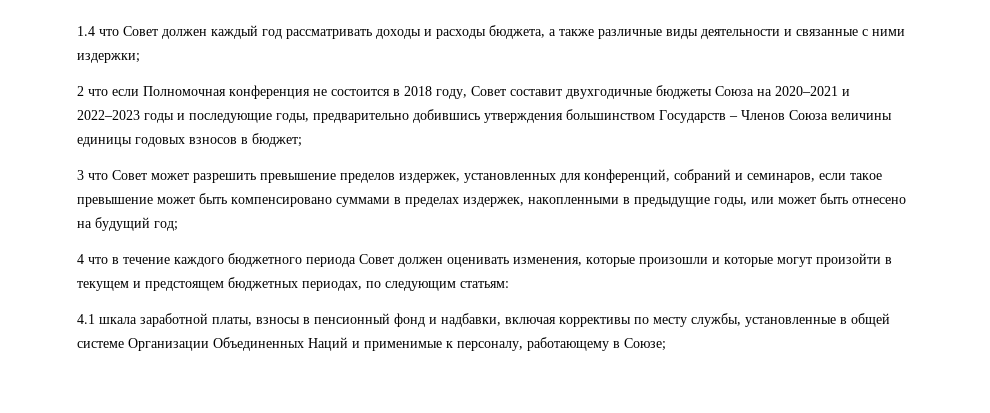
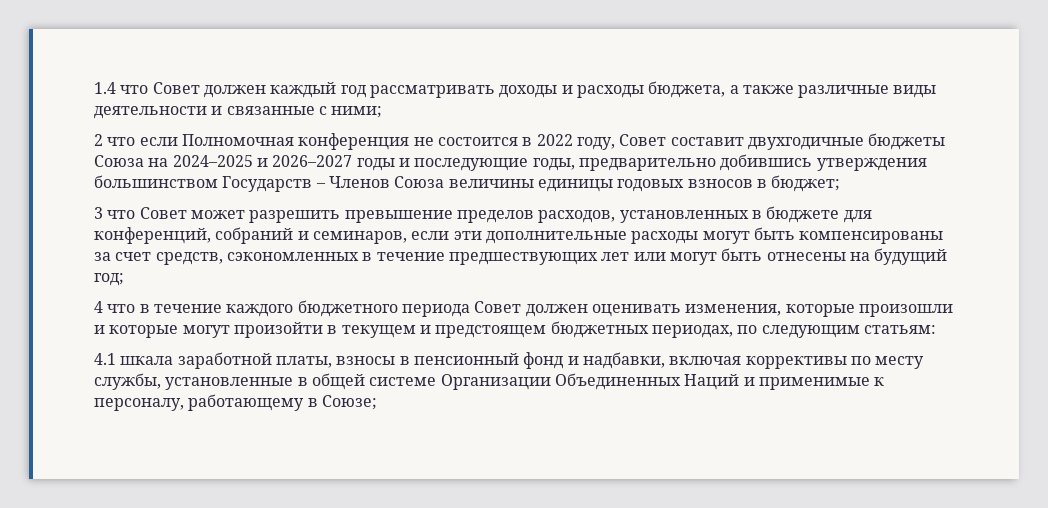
[872,29,905,36] [77,53,140,63] ними издержки; -> [331,106,383,118] ними;
[404,86,432,96] 2018 -> [536,134,573,146] 2022
[775,86,850,96] [77,110,140,120] 2020–2021 и 2022–2023 -> [172,155,353,167] 2024–2025 и 2026–2027
[399,173,556,183] издержек, установленных -> [538,206,840,223] расходов, установленных в бюджете
[850,173,882,180] [77,193,906,207] такое превышение может быть компенсировано суммами в пределах издержек, накопленными в предыдущие годы, или может быть отнесено -> [453,227,944,244] [94,248,846,265] эти дополнительные расходы могут быть компенсированы за счет средств, сэкономленных в течение предшествующих лет или могут быть отнесены

